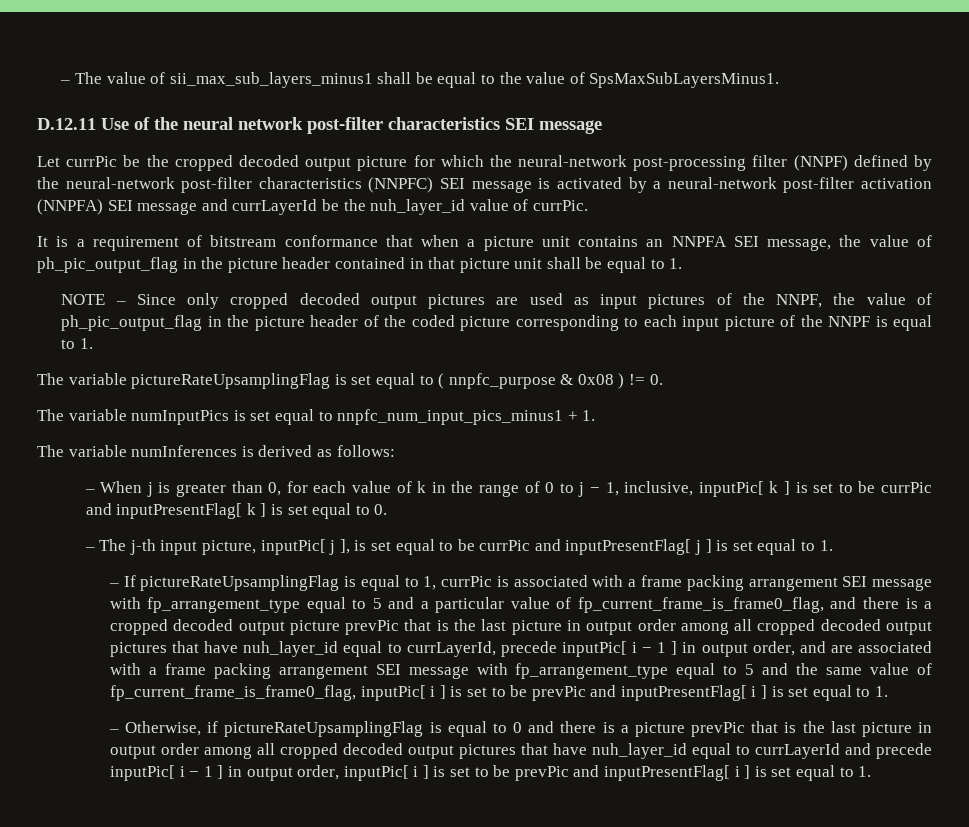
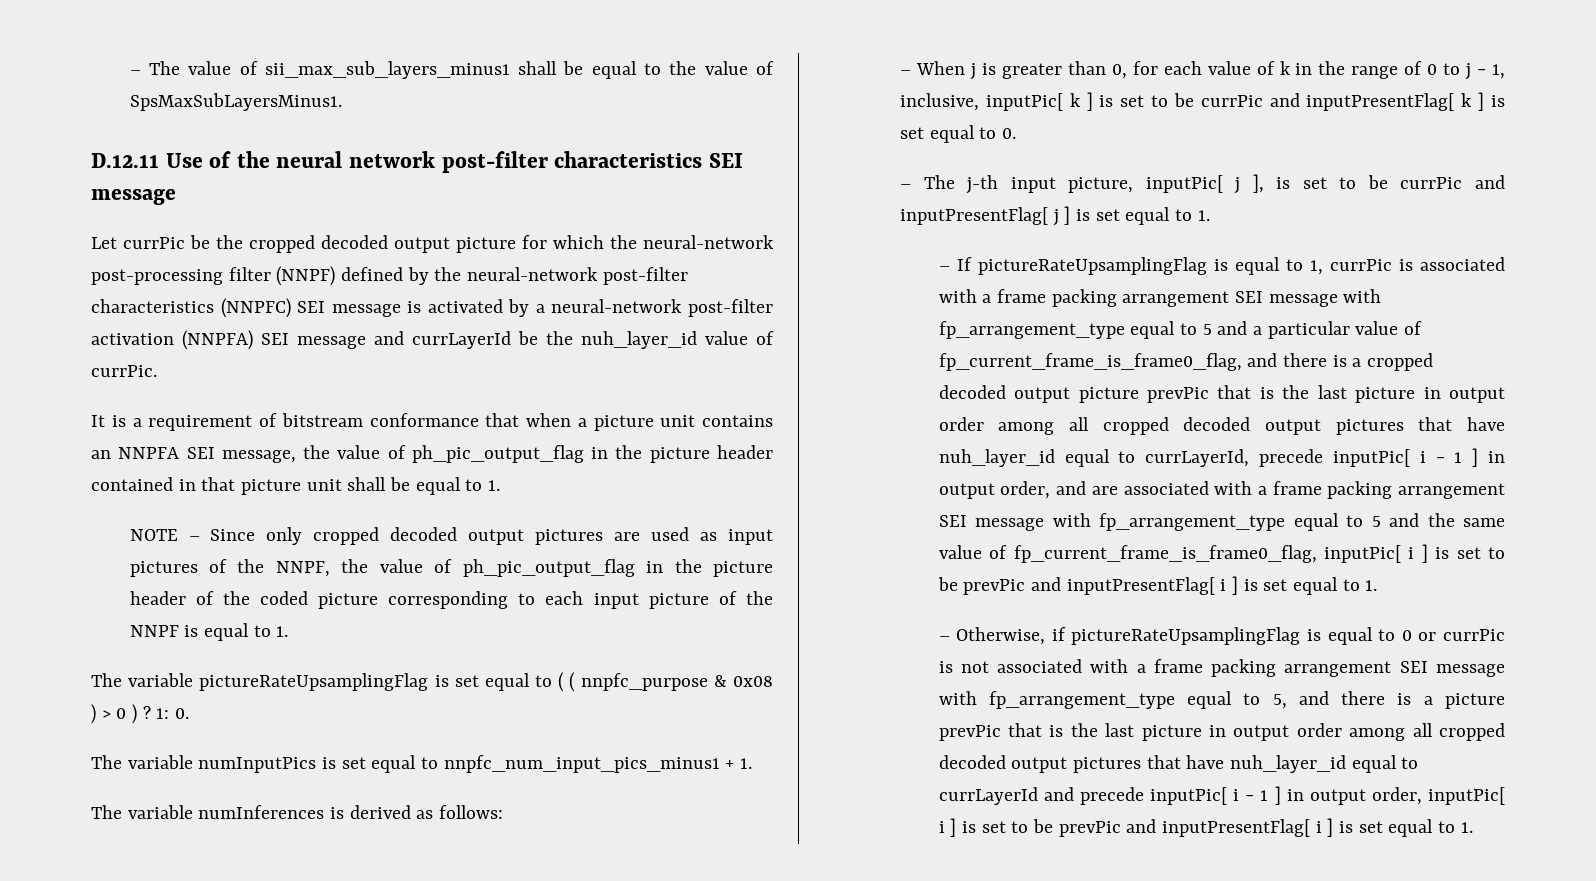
(445, 381) none -> [569,672,576,692] (
[629,374,646,385] != -> [101,704,170,724] > 0 ) ? 1:
[395,539,435,555] equal -> (1327, 183) none
(523, 727) none -> [1418,629,1505,641] [938,659,1505,677] [938,691,1287,709] or currPic is not associated with a frame packing arrangement SEI message with fp_arrangement_type equal to 5,

